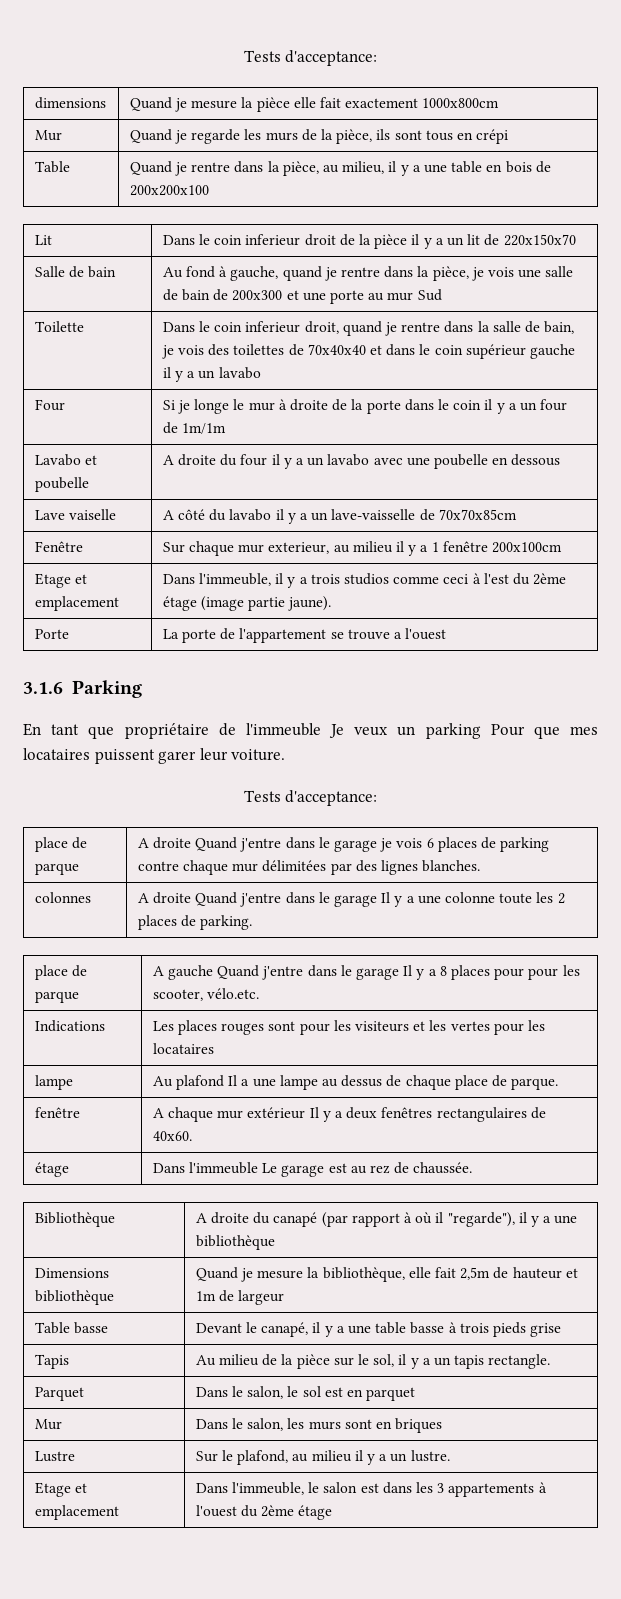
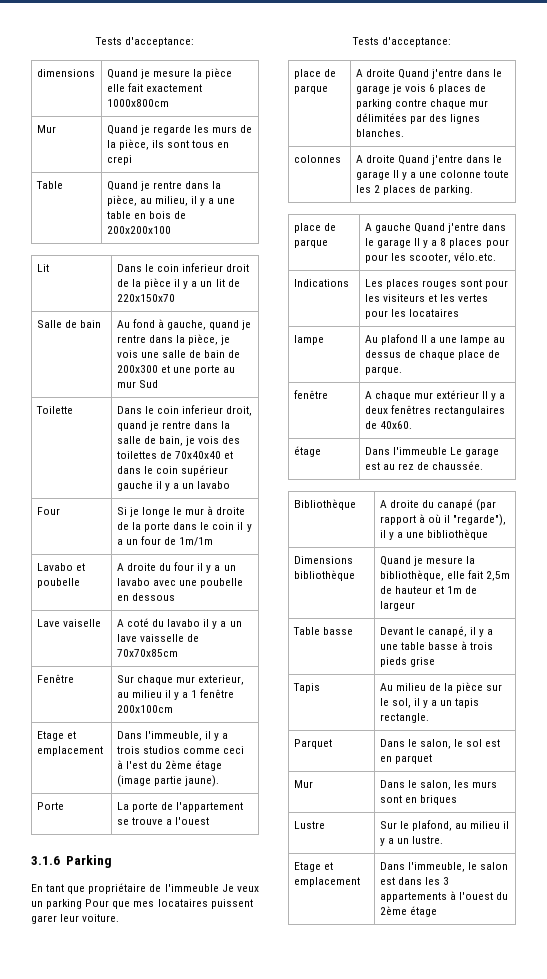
[476,129,509,144] crépi -> [106,155,132,165] crepi
[178,509,206,520] côté -> [126,618,149,627] coté
[331,509,416,520] lave-vaisselle -> [116,634,184,642] lave vaisselle

